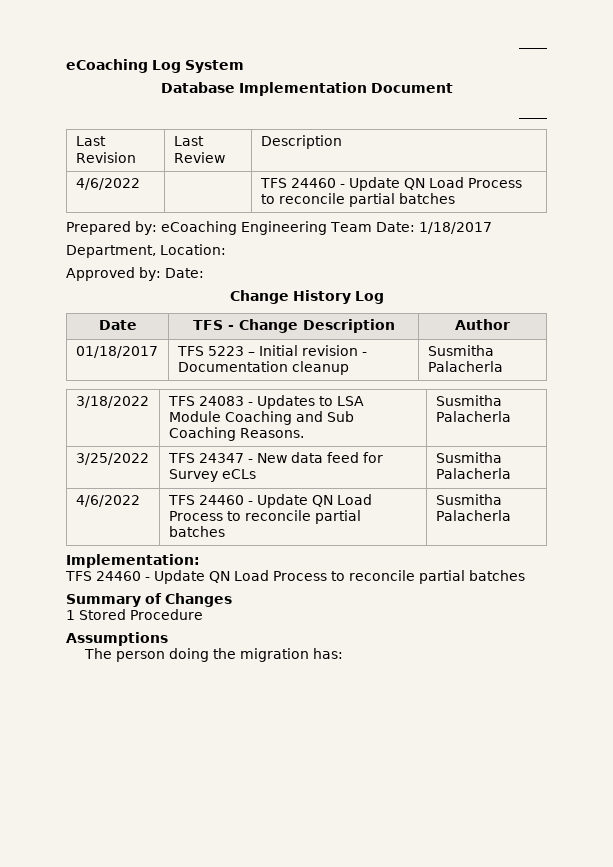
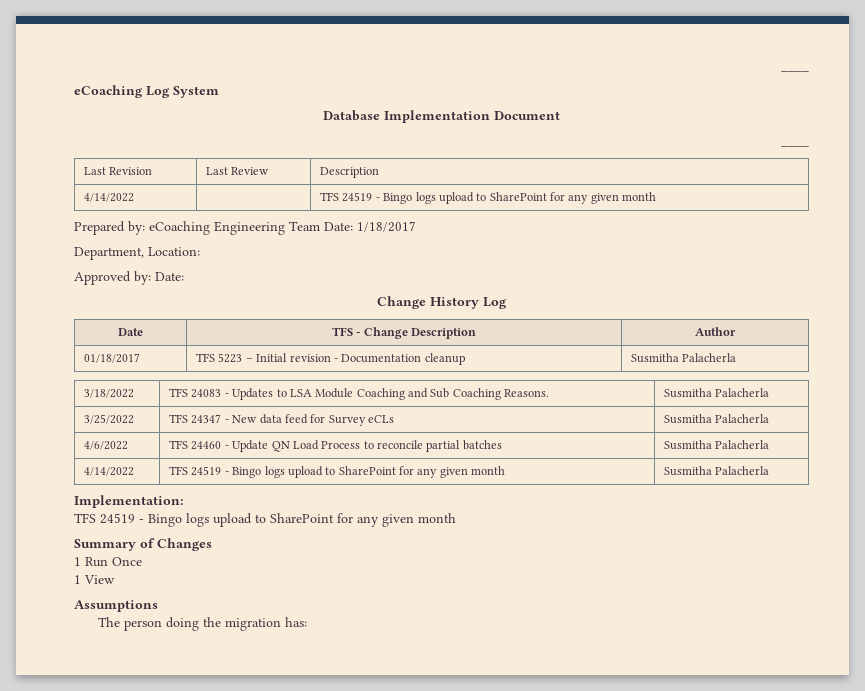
[75,178,140,190] [259,177,522,191] [260,193,455,207] 4/6/2022 | | TFS 24460 - Update QN Load Process to reconcile partial batches -> [84,193,135,202] [320,192,657,204] 4/14/2022 | | TFS 24519 - Bingo logs upload to SharePoint for any given month
[66,554,200,568] [65,570,525,584] // Implementation: // TFS 24460 - Update QN Load Process to reconcile partial batches -> [84,467,135,476] [169,466,506,478] [664,466,770,476] [74,495,184,508] [74,513,456,527] // 4/14/2022 | TFS 24519 - Bingo logs upload to SharePoint for any given month | Susmitha Palacherla // Implementation: // TFS 24519 - Bingo logs upload to SharePoint for any given month
[79,609,203,620] Stored Procedure -> [85,557,142,567] [74,575,115,584] Run Once // 1 View

